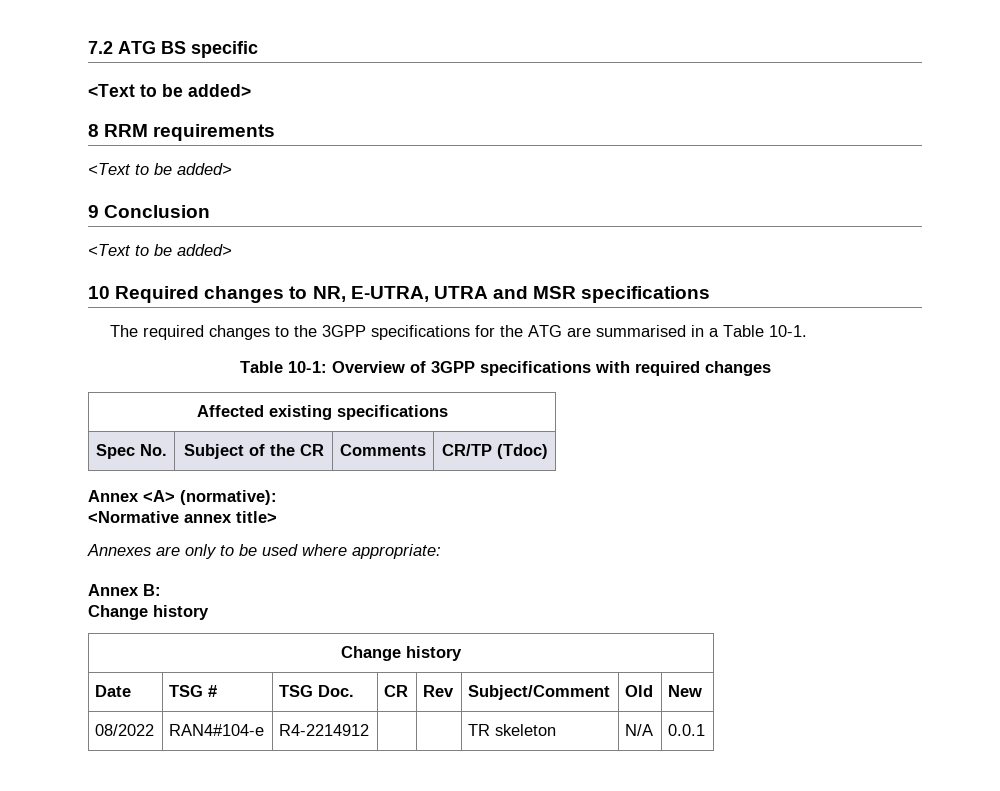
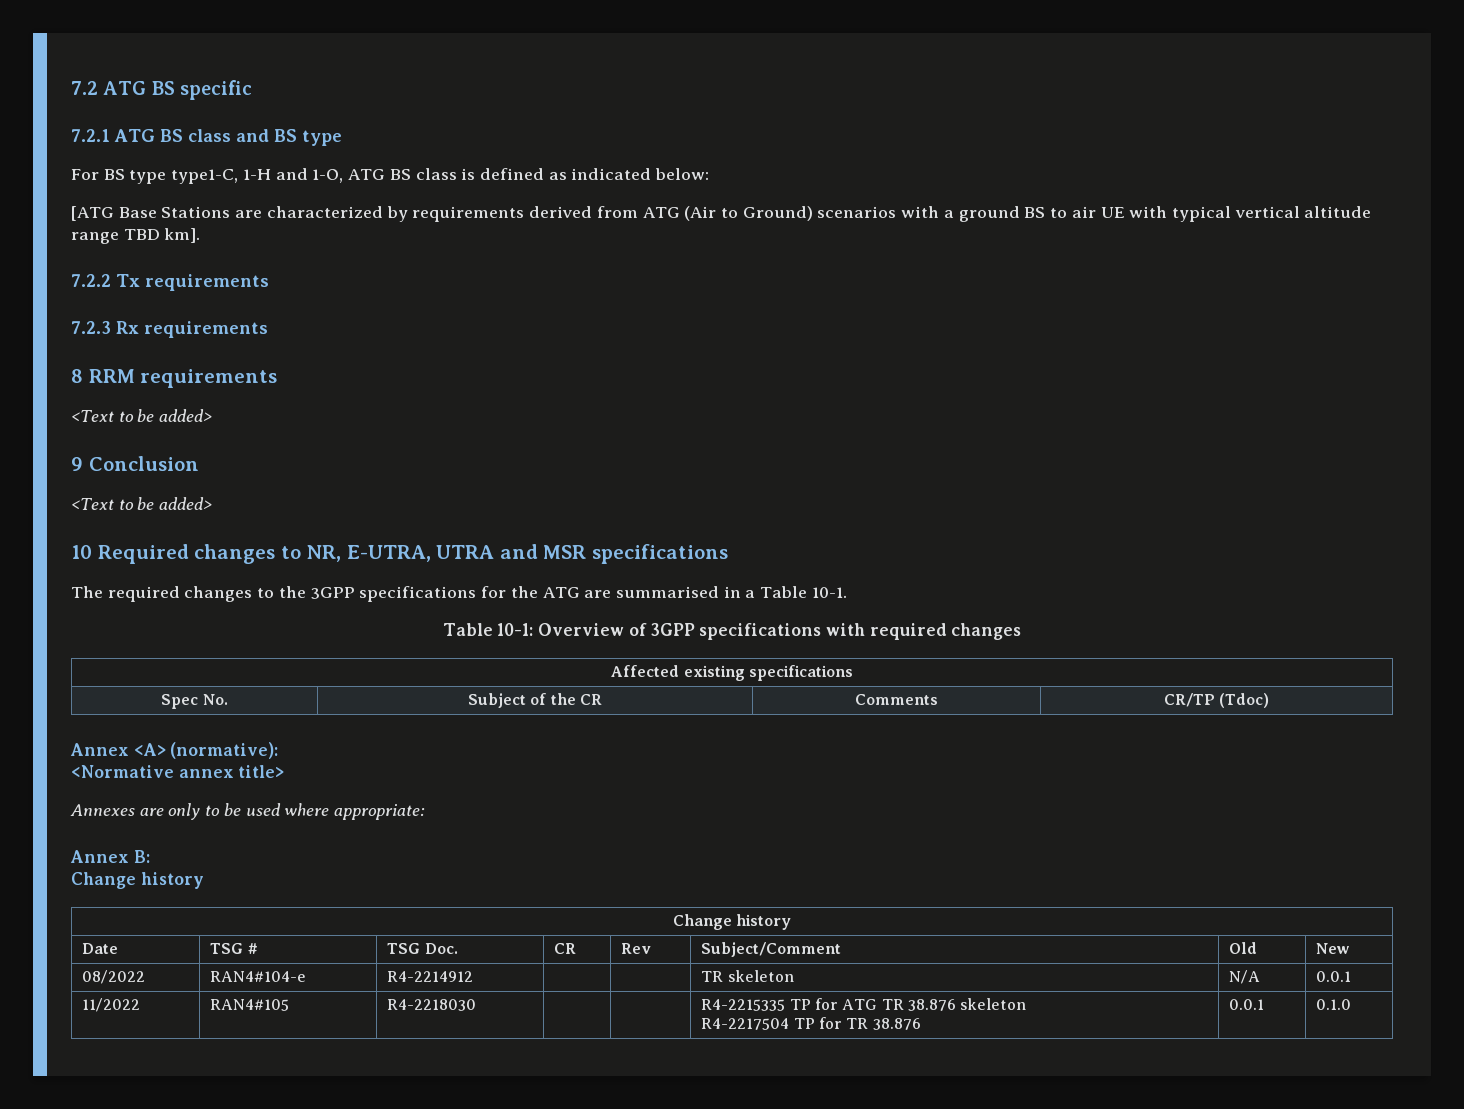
[88,84,251,97] <Text to be added> -> [71,129,342,146] [71,168,710,184] [71,206,1372,222] [71,228,201,244] [71,274,269,291] [71,321,268,338] 7.2.1 ATG BS class and BS type // For BS type type1-C, 1-H and 1-O, ATG BS class is defined as indicated below: // [ATG Base Stations are characterized by requirements derived from ATG (Air to Ground) scenarios with a ground BS to air UE with typical vertical altitude range TBD km]. // 7.2.2 Tx requirements // 7.2.3 Rx requirements
(706, 730) none -> [82,998,141,1012] [210,999,290,1011] [387,999,477,1011] [701,998,1027,1011] [701,1017,921,1030] [1229,999,1265,1010] [1316,999,1352,1010] // 11/2022 | RAN4#105 | R4-2218030 | | | R4-2215335 TP for ATG TR 38.876 skeleton // R4-2217504 TP for TR 38.876 | 0.0.1 | 0.1.0

